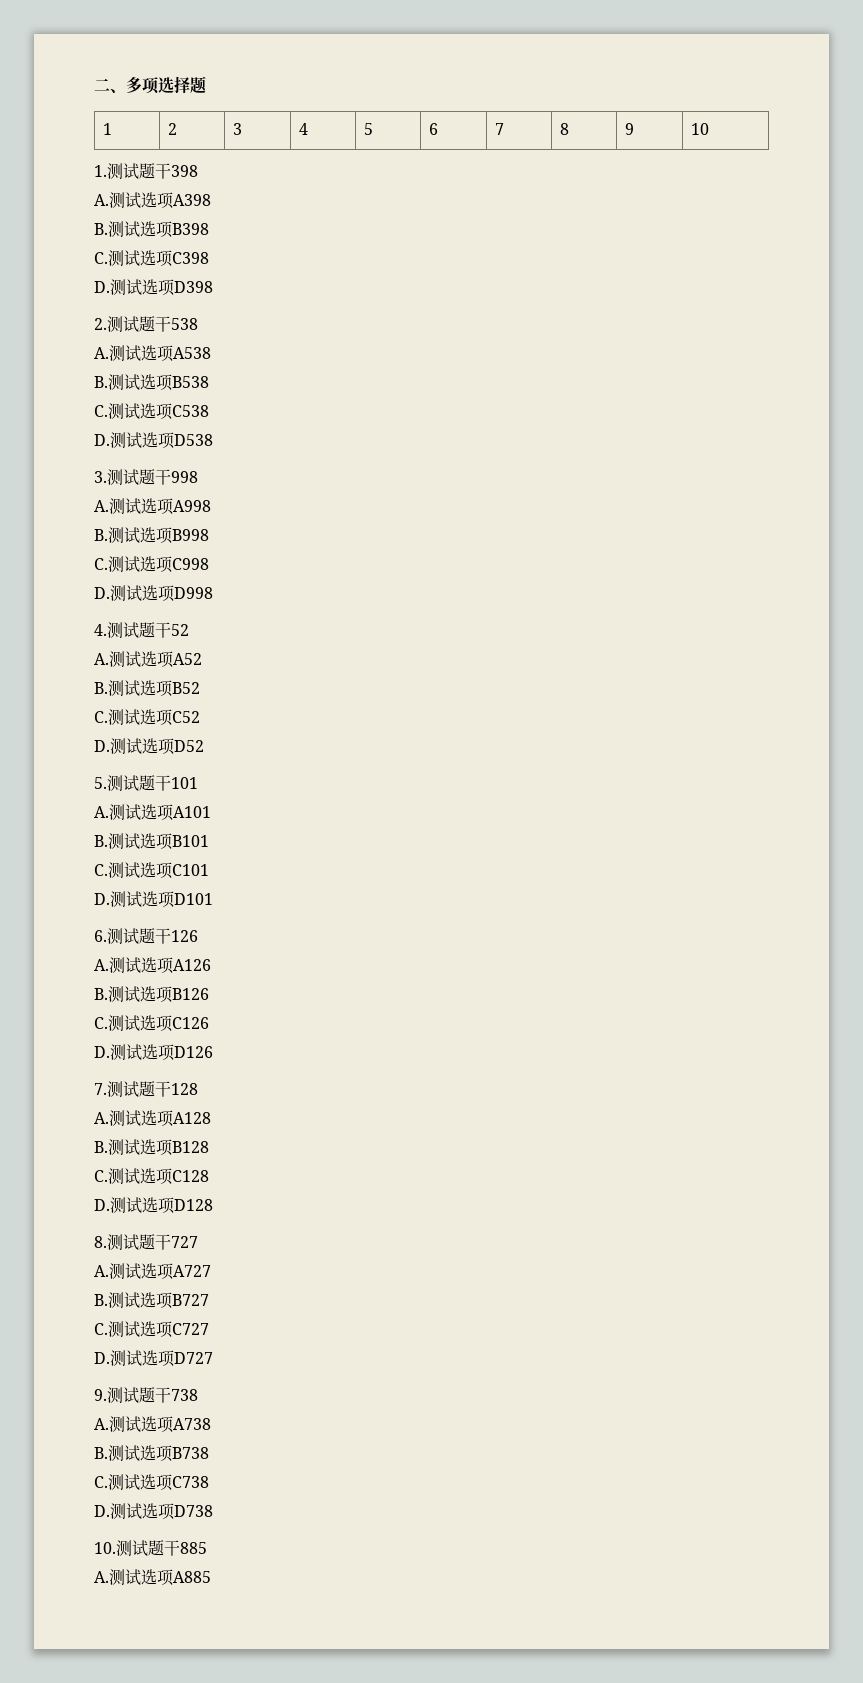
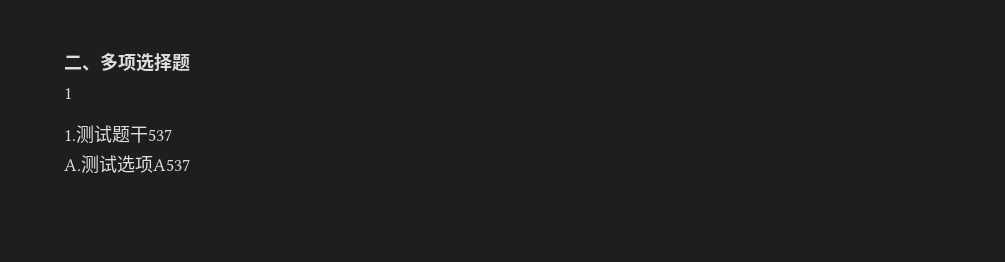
[103,123,113,135] [168,123,178,135] [233,123,243,135] [299,123,309,135] [364,123,374,135] [429,123,439,135] [495,123,505,135] [560,123,570,135] [625,123,635,135] [691,123,710,135] // 1 | 2 | 3 | 4 | 5 | 6 | 7 | 8 | 9 | 10 -> [64,88,72,99] // 1
[171,165,198,177] [94,192,211,209] [94,221,209,238] [94,250,209,267] [94,279,213,296] [94,316,198,332] [94,345,211,362] [94,374,209,391] [94,403,209,420] [94,432,213,449] [94,469,198,485] [94,498,211,515] [94,527,209,544] [94,556,209,573] [94,585,213,602] [94,622,189,638] [94,651,202,668] [94,680,200,697] [94,709,200,726] [94,738,204,755] [94,775,198,791] [94,804,211,821] [94,833,209,850] [94,862,209,879] [94,891,213,908] [94,928,198,944] [94,957,211,974] [94,986,209,1003] [94,1015,209,1032] [94,1044,213,1061] [94,1081,198,1097] [94,1110,211,1127] [94,1139,209,1156] [94,1168,209,1185] [94,1197,213,1214] [94,1234,198,1250] [94,1263,211,1280] [94,1292,209,1309] [94,1321,209,1338] [94,1350,213,1367] [94,1387,198,1403] [94,1416,211,1433] [94,1445,209,1462] [94,1474,209,1491] [94,1503,213,1520] [94,1540,207,1556] [94,1569,211,1586] 398 // A.测试选项A398 // B.测试选项B398 // C.测试选项C398 // D.测试选项D398 // 2.测试题干538 // A.测试选项A538 // B.测试选项B538 // C.测试选项C538 // D.测试选项D538 // 3.测试题干998 // A.测试选项A998 // B.测试选项B998 // C.测试选项C998 // D.测试选项D998 // 4.测试题干52 // A.测试选项A52 // B.测试选项B52 // C.测试选项C52 // D.测试选项D52 // 5.测试题干101 // A.测试选项A101 // B.测试选项B101 // C.测试选项C101 // D.测试选项D101 // 6.测试题干126 // A.测试选项A126 // B.测试选项B126 // C.测试选项C126 // D.测试选项D126 // 7.测试题干128 // A.测试选项A128 // B.测试选项B128 // C.测试选项C128 // D.测试选项D128 // 8.测试题干727 // A.测试选项A727 // B.测试选项B727 // C.测试选项C727 // D.测试选项D727 // 9.测试题干738 // A.测试选项A738 // B.测试选项B738 // C.测试选项C738 // D.测试选项D738 // 10.测试题干885 // A.测试选项A885 -> [148,129,172,141] [64,155,190,174] 537 // A.测试选项A537

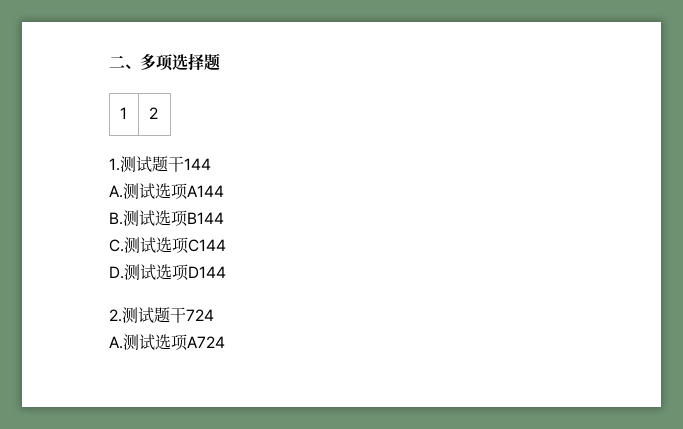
[64,88,72,99] // 1 -> [119,107,127,119] [148,107,158,119] // 1 | 2
[148,129,172,141] [64,155,190,174] 537 // A.测试选项A537 -> [184,158,211,170] [109,183,224,200] [109,210,224,227] [109,237,226,254] [109,264,226,281] [109,307,214,323] [109,334,225,351] 144 // A.测试选项A144 // B.测试选项B144 // C.测试选项C144 // D.测试选项D144 // 2.测试题干724 // A.测试选项A724

